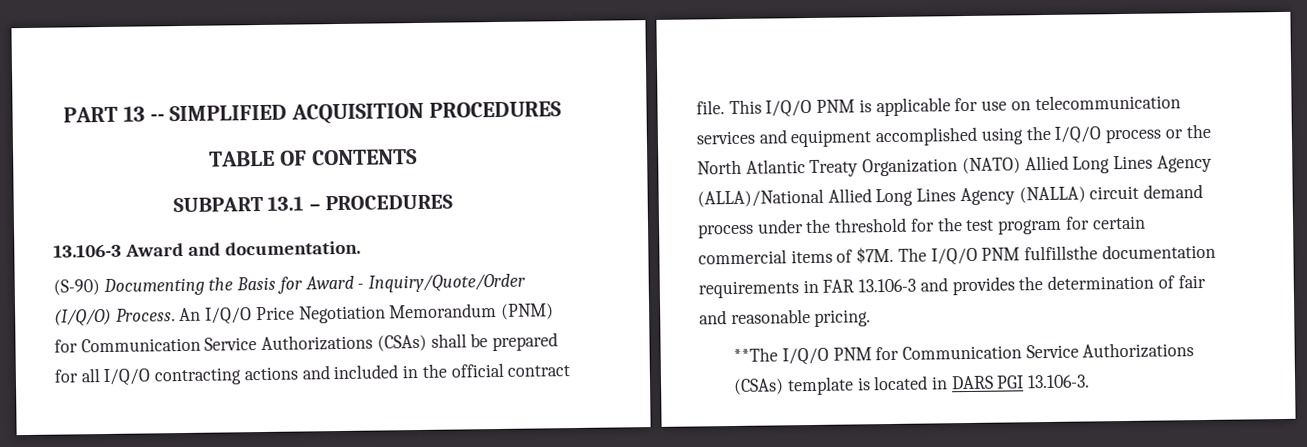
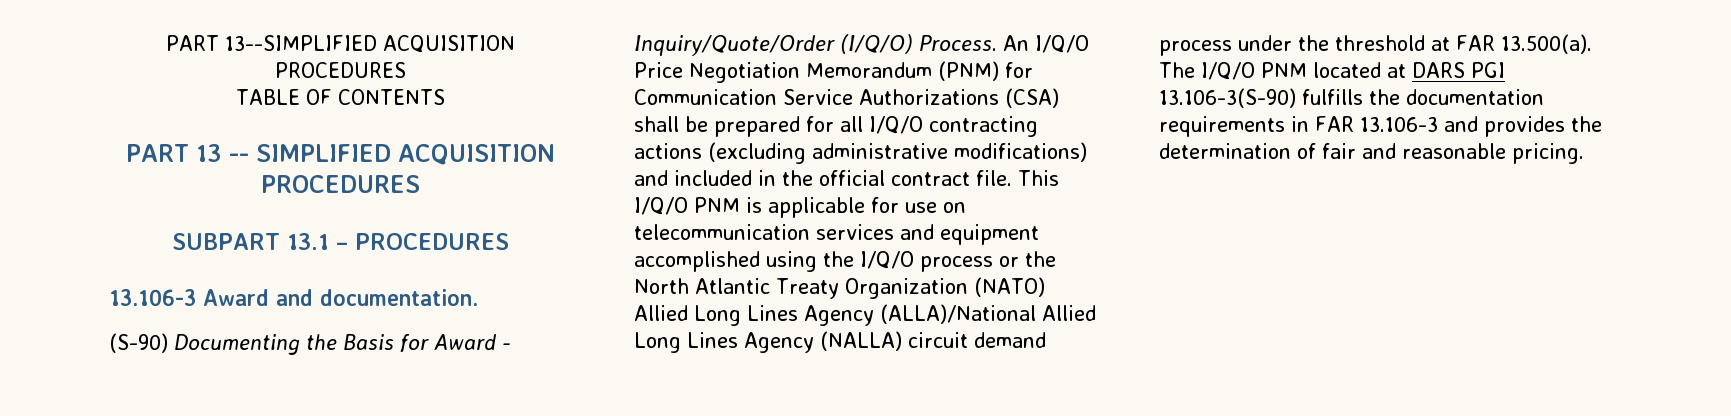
[62,106,118,123] PART -> [166,35,515,53] [275,62,406,78] [236,89,445,105] [126,144,190,162] PART 13--SIMPLIFIED ACQUISITION PROCEDURES // TABLE OF CONTENTS // PART
[209,149,418,167] // TABLE OF CONTENTS -> (420, 184) none
[376,334,427,352] (CSAs) -> [1005,88,1059,108] (CSA)
(298, 373) none -> [708,142,1087,164] (excluding administrative modifications)
[909,215,1146,235] [698,245,1099,266] for the test program for certain commercial items of $7M. The I/Q/O PNM fulfillsthe -> [1431,34,1592,54] [1159,62,1505,80] [1159,88,1400,108] at FAR 13.500(a). The I/Q/O PNM located at DARS PGI 13.106-3(S-90) fulfills the
[733,342,1195,366] [733,374,1091,396] // **The I/Q/O PNM for Communication Service Authorizations (CSAs) template is located in DARS PGI 13.106-3. -> (1584, 153) none

